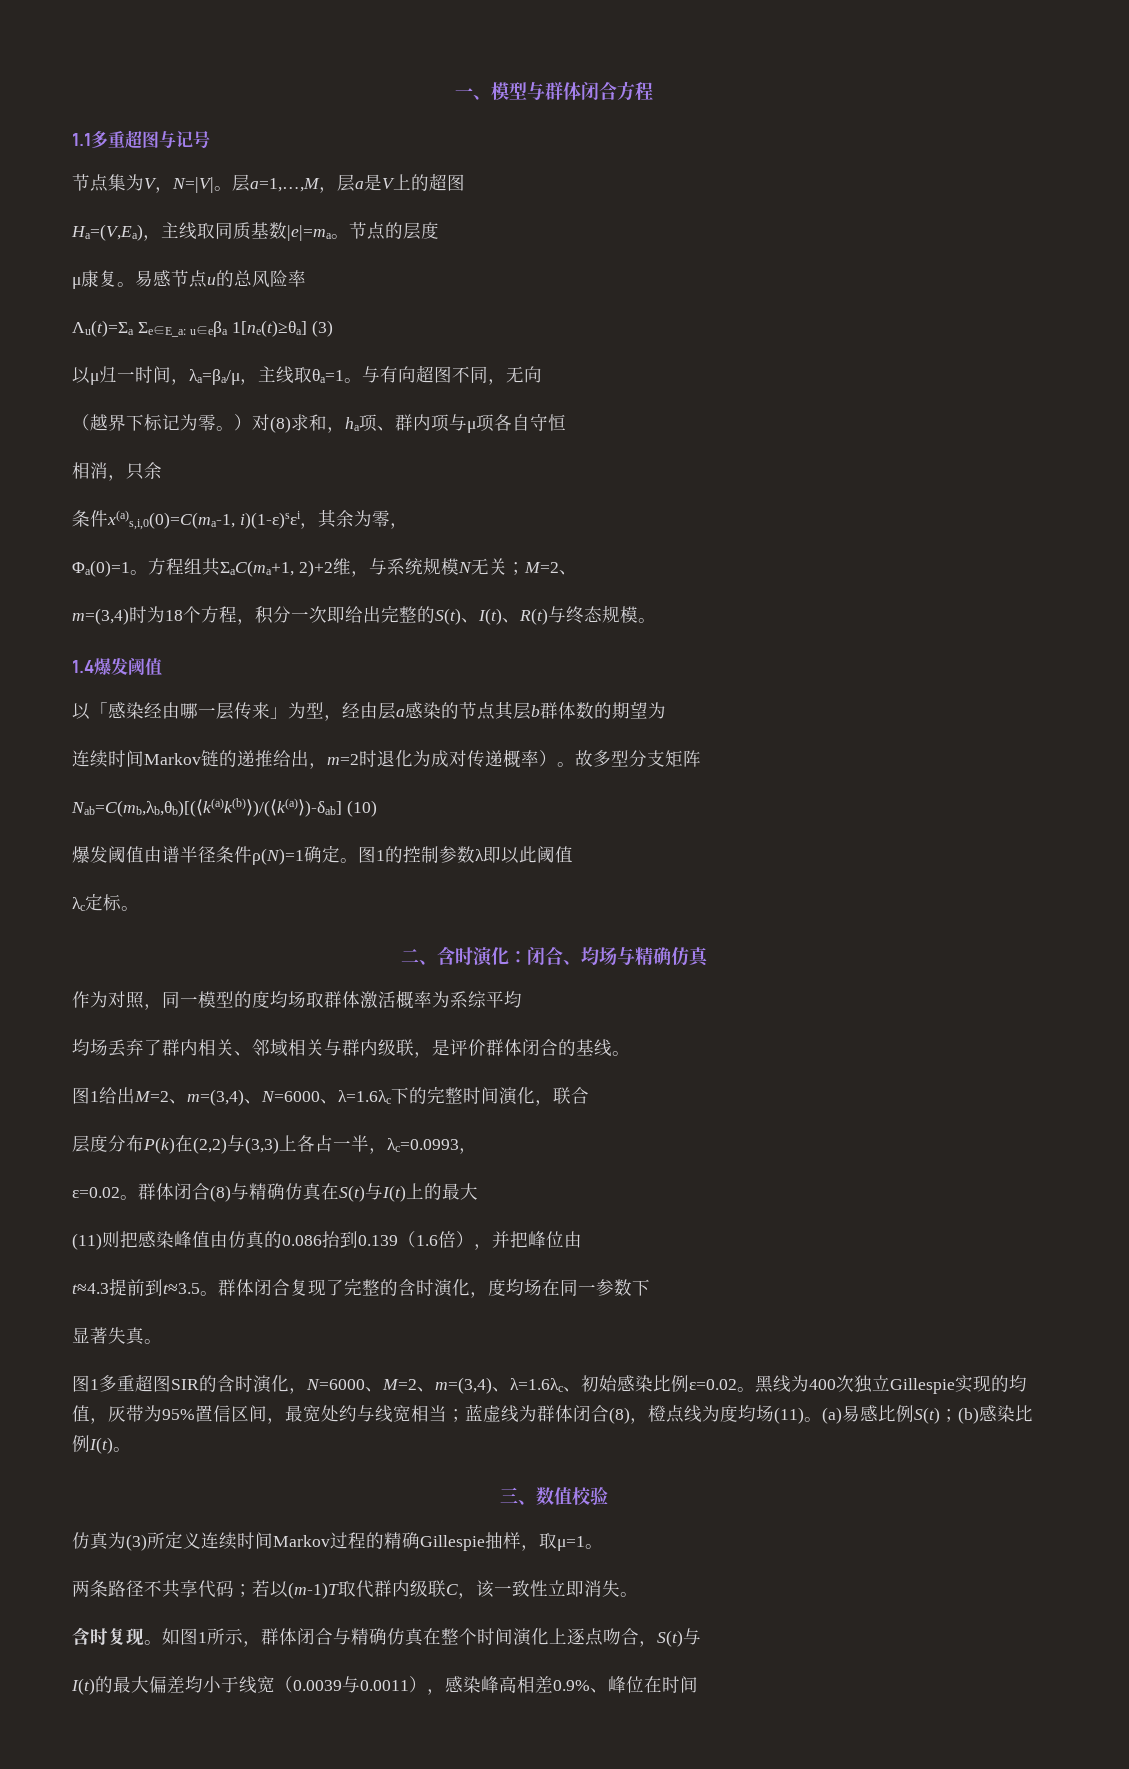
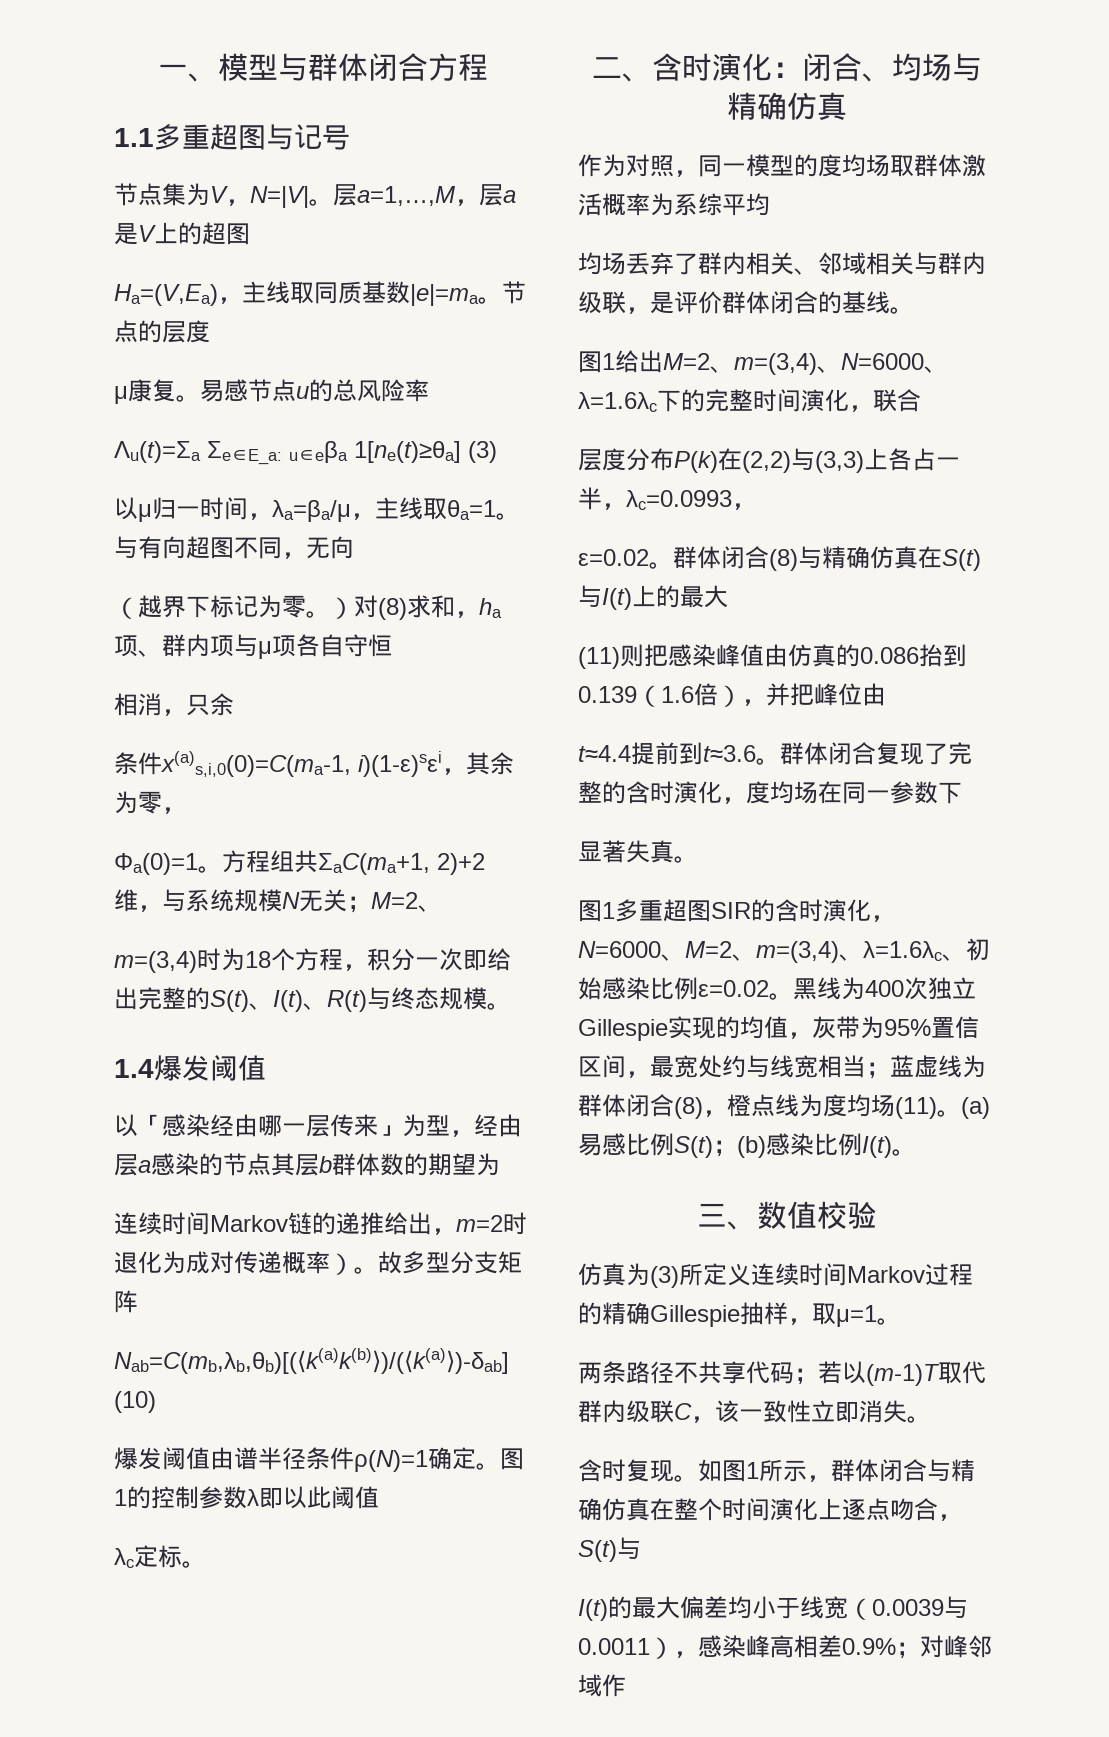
[72,1278,200,1296] t≈4.3提前到t≈3.5 -> [578,742,756,765] t≈4.4提前到t≈3.6
[590,1676,698,1693] 、峰位在时间 -> [896,1635,992,1659] [578,1674,626,1697] ；对峰邻域作

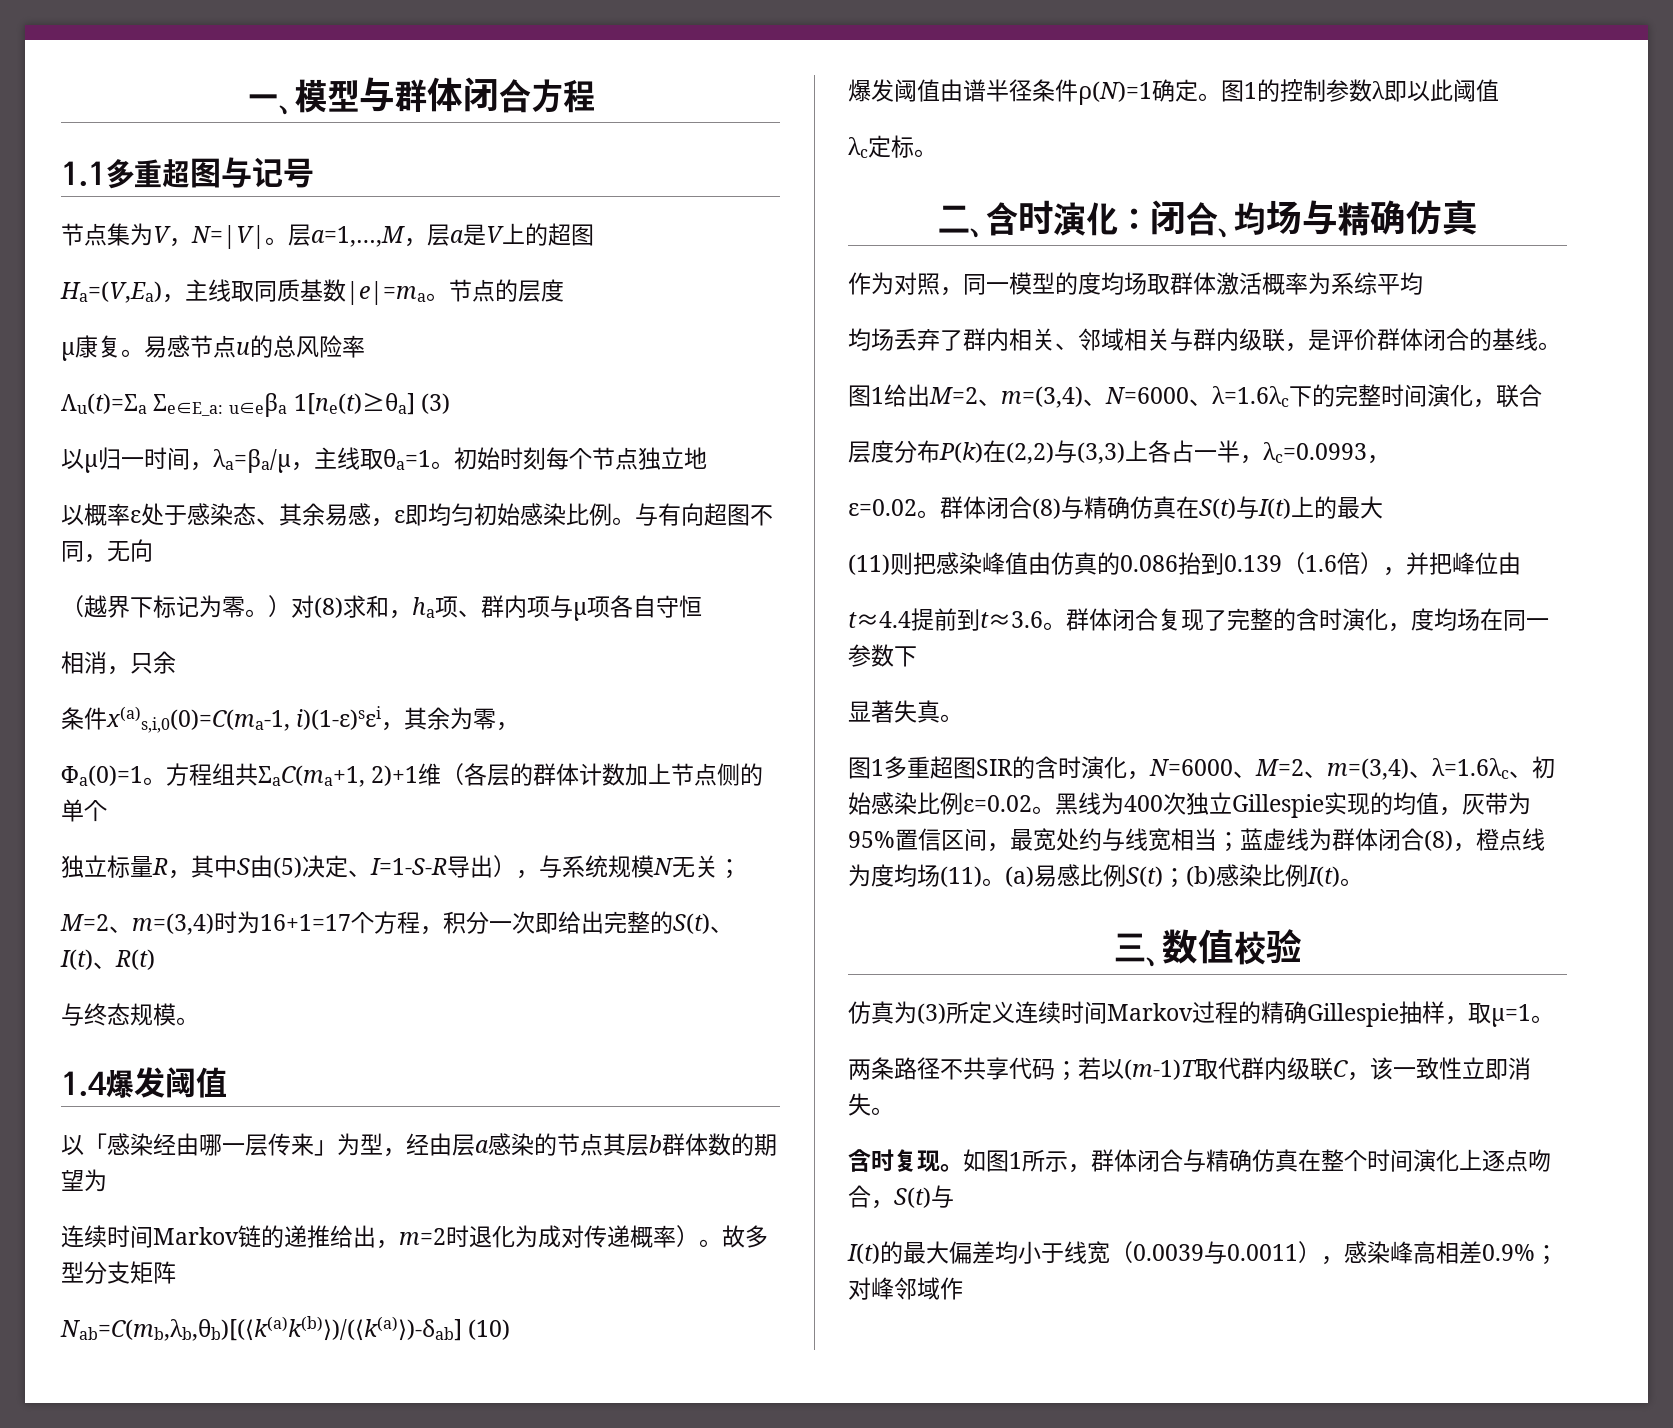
(520, 516) none -> [454,447,707,470] [61,503,635,527] 初始时刻每个节点独立地 // 以概率ε处于感染态、其余易感，ε即均匀初始感染比例。
[437,853,485,875] [114,889,138,912] 2)+2维 -> [371,763,764,786] [61,799,107,822] [61,855,516,879] 2)+1维（各层的群体计数加上节点侧的单个 // 独立标量R，其中S由(5)决定、I=1-S-R导出）
[371,892,442,912] M=2、 // -> [60,914,132,933] // M=2、
[245,951,271,968] 18 -> [260,914,351,931] 16+1=17
(367, 1001) none -> (155, 959) //

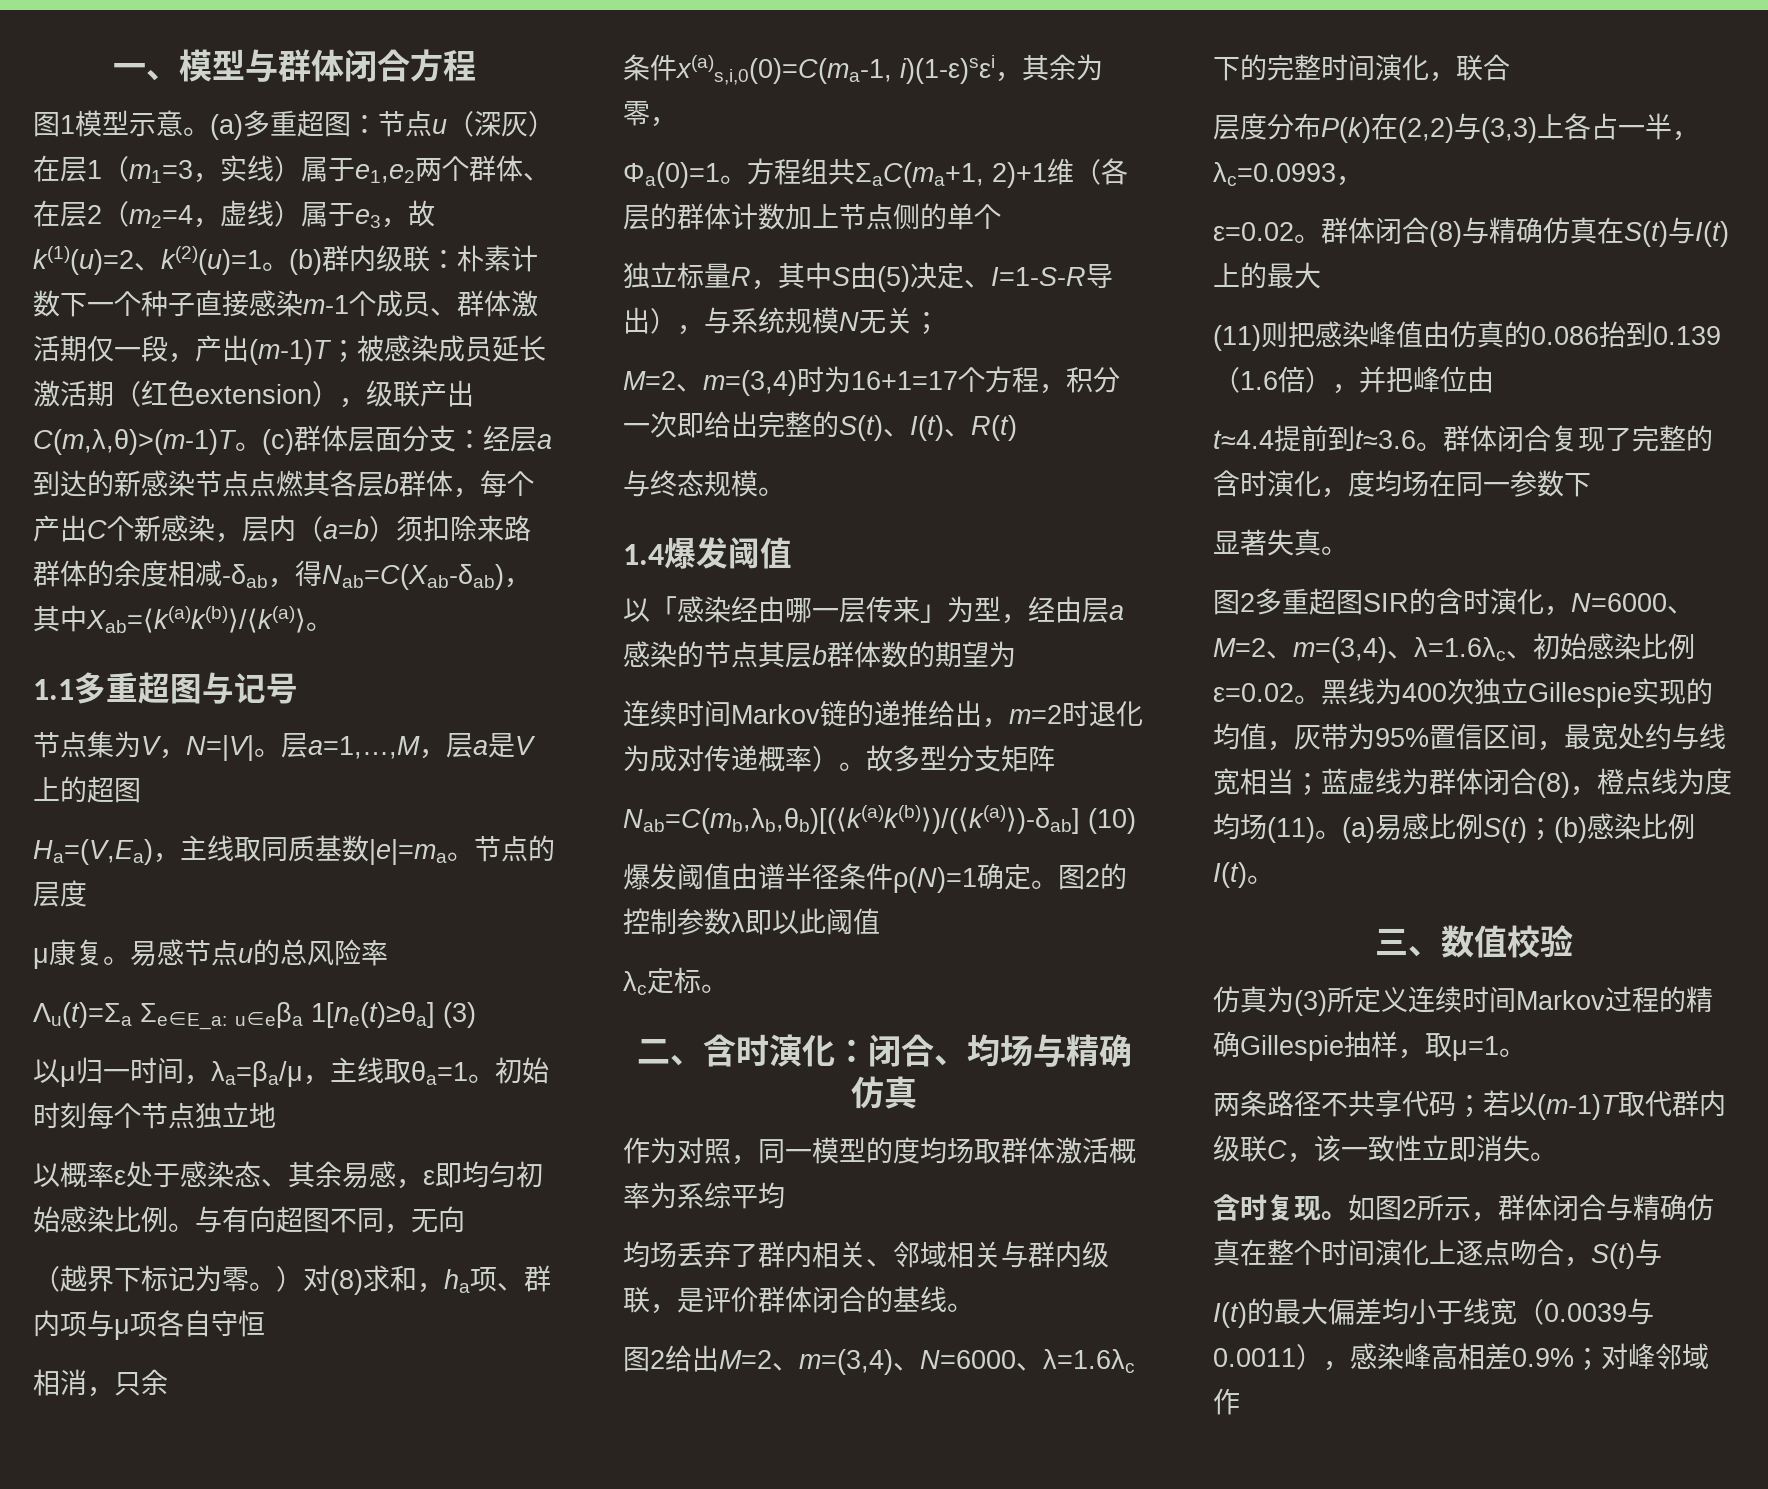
(595, 96) none -> [33,110,555,140] [33,155,550,183] [33,200,435,228] [33,245,538,275] [33,290,538,317] [33,335,546,365] [33,380,474,408] [33,425,552,455] [33,470,534,498] [33,515,531,543] [33,560,531,590] [33,605,333,633] // 图1模型示意。(a)多重超图：节点u（深灰）在层1（m1=3，实线）属于e1,e2两个群体、在层2（m2=4，虚线）属于e3，故k(1)(u)=2、k(2)(u)=1。(b)群内级联：朴素计数下一个种子直接感染m-1个成员、群体激活期仅一段，产出(m-1)T；被感染成员延长激活期（红色extension），级联产出C(m,λ,θ)>(m-1)T。(c)群体层面分支：经层a到达的新感染节点点燃其各层b群体，每个产出C个新感染，层内（a=b）须扣除来路群体的余度相减-δab，得Nab=C(Xab-δab)，其中Xab=⟨k(a)k(b)⟩/⟨k(a)⟩。
[1244,82,1257,99] 1 -> [1085,868,1100,887] 2
[871,387,884,404] 1 -> [650,1350,665,1369] 2
[871,759,884,776] 1 -> [1240,593,1255,612] 2
[1009,1152,1022,1169] 1 -> [1402,1199,1417,1218] 2

